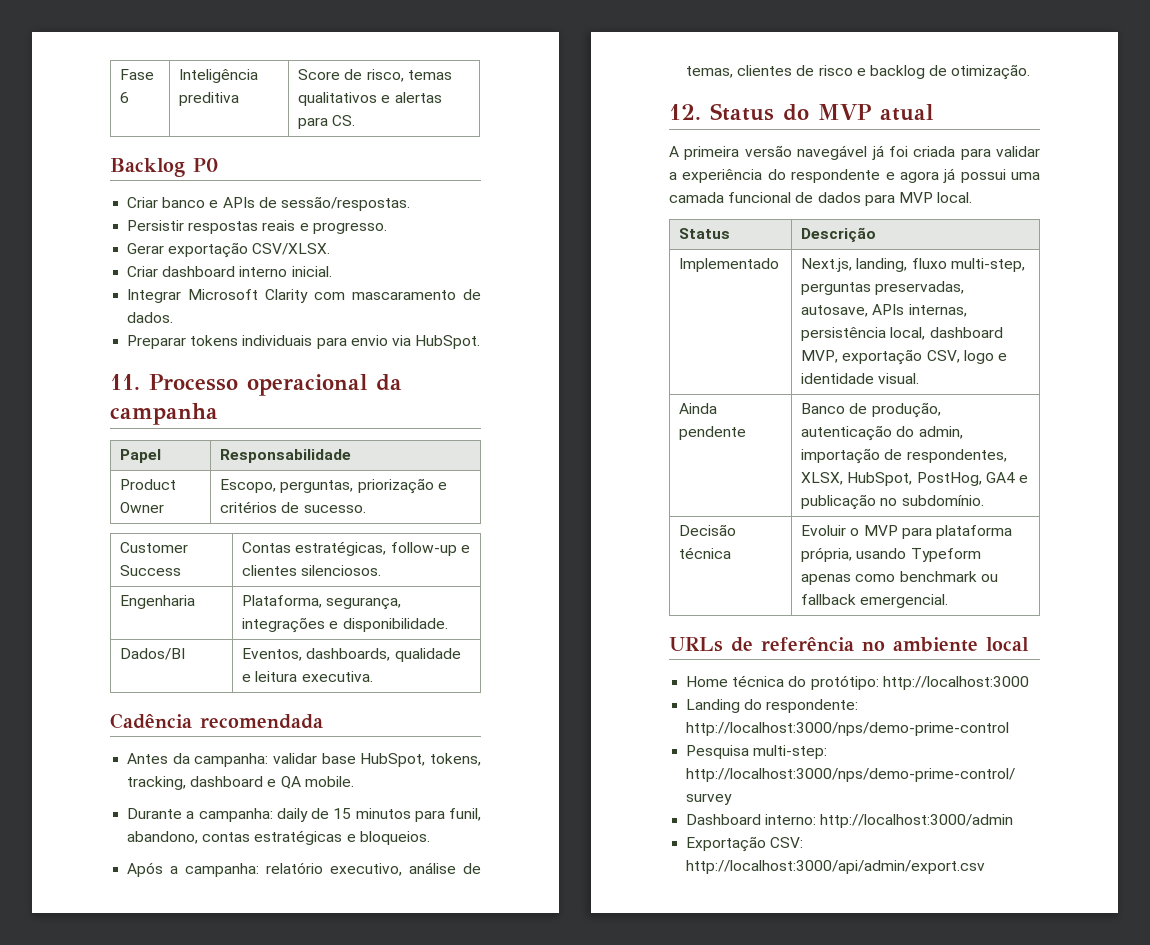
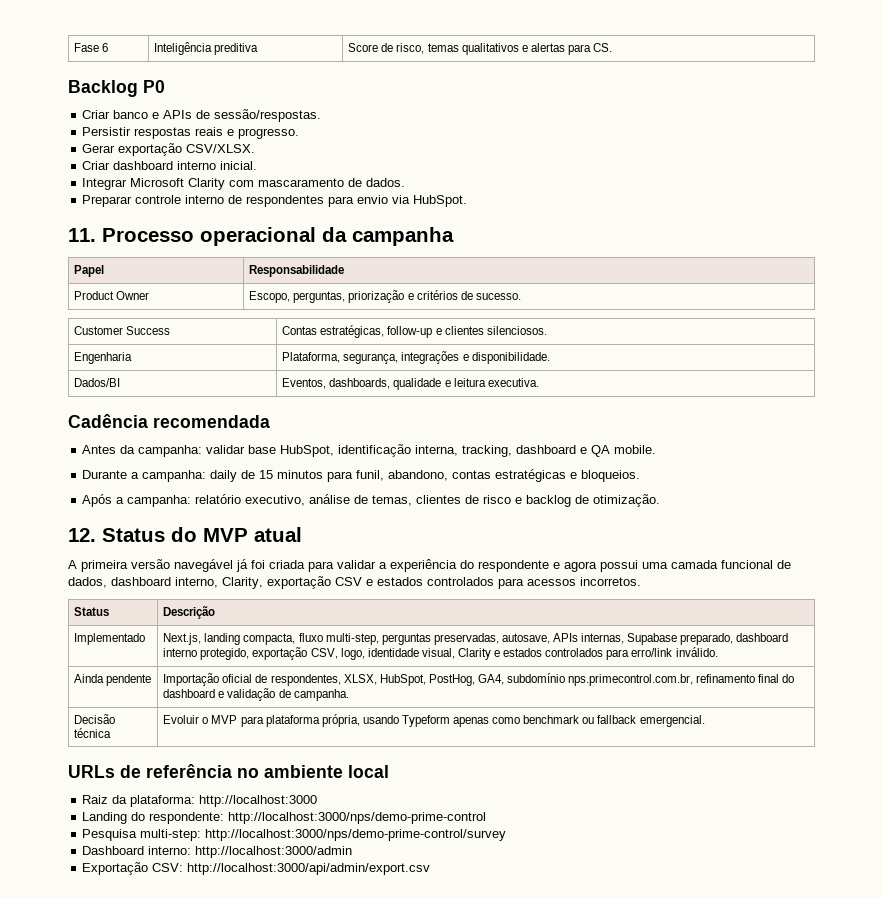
[190,335,313,346] tokens individuais -> [135,195,325,207] controle interno de respondentes
[430,753,481,766] tokens, -> [338,444,459,457] identificação interna,
[943,168,956,183] já -> (597, 566) none
[817,192,973,206] dados para MVP local. -> [68,576,641,589] dados, dashboard interno, Clarity, exportação CSV e estados controlados para acessos incorretos.
[856,258,908,272] landing, -> [204,633,296,645] landing compacta,
[801,327,1003,341] [801,349,1008,365] [801,373,920,384] [679,403,718,414] [679,426,747,440] [801,402,941,418] [801,425,963,441] [801,448,881,464] persistência local, dashboard MVP, exportação CSV, logo e identidade visual. // Ainda pendente | Banco de produção, autenticação do admin, importação -> [627,633,789,645] [163,647,718,660] [74,674,152,686] [163,673,253,686] Supabase preparado, dashboard interno protegido, exportação CSV, logo, identidade visual, Clarity e estados controlados para erro/link inválido. // Ainda pendente | Importação oficial
[985,472,1029,483] [801,494,984,510] GA4 e publicação no subdomínio. -> [477,673,795,686] [163,688,349,701] GA4, subdomínio nps.primecontrol.com.br, refinamento final do dashboard e validação de campanha.
[686,675,879,690] Home técnica do protótipo: -> [82,795,196,807] Raiz da plataforma:

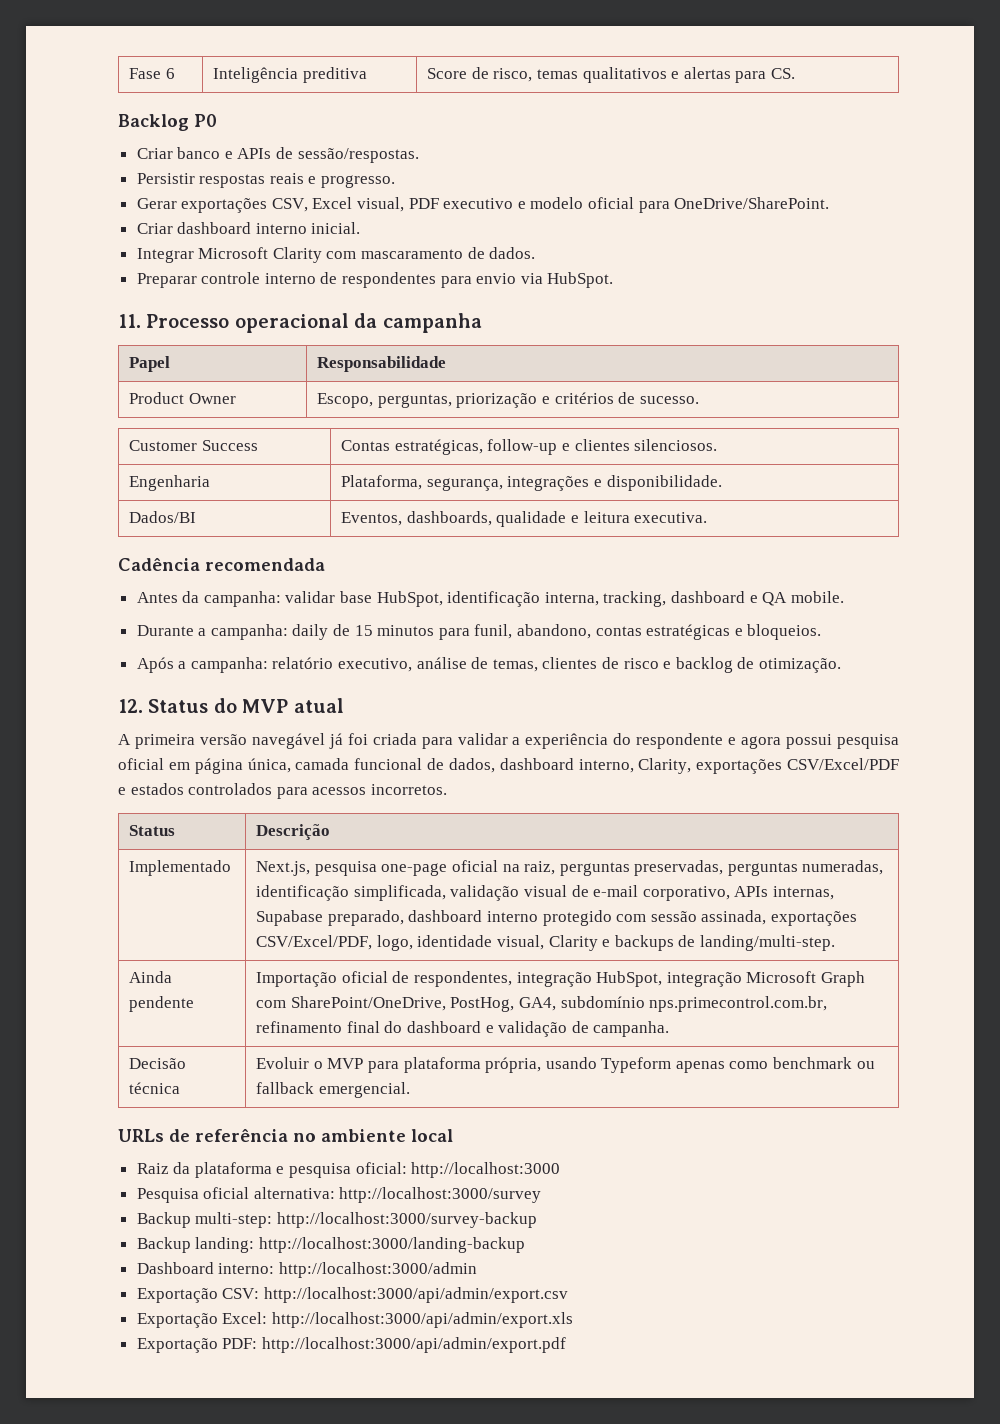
[118,143,256,156] exportação CSV/XLSX. -> [181,197,830,213] exportações CSV, Excel visual, PDF executivo e modelo oficial para OneDrive/SharePoint.
[642,562,668,569] uma -> [837,734,899,749] [118,758,291,774] pesquisa oficial em página única,
[267,576,362,589] exportação CSV -> [696,758,900,774] exportações CSV/Excel/PDF
[204,633,550,645] landing compacta, fluxo multi-step, perguntas preservadas, autosave, -> [314,860,884,876] [256,885,730,901] pesquisa one-page oficial na raiz, perguntas preservadas, perguntas numeradas, identificação simplificada, validação visual de e-mail corporativo,
[200,647,338,660] protegido, exportação CSV, -> [542,910,857,926] [256,935,373,950] protegido com sessão assinada, exportações CSV/Excel/PDF,
[503,647,718,660] estados controlados para erro/link inválido. -> [614,935,835,951] backups de landing/multi-step.
[343,674,426,686] XLSX, HubSpot, -> [516,971,865,987] [256,996,446,1011] integração HubSpot, integração Microsoft Graph com SharePoint/OneDrive,
[130,795,318,807] [82,812,487,824] [82,829,507,841] plataforma: http://localhost:3000 // Landing do respondente: http://localhost:3000/nps/demo-prime-control // Pesquisa multi-step: http://localhost:3000/nps/demo-prime-control/survey -> [194,1162,561,1178] [136,1187,542,1203] [136,1212,537,1228] [136,1237,525,1253] plataforma e pesquisa oficial: http://localhost:3000 // Pesquisa oficial alternativa: http://localhost:3000/survey // Backup multi-step: http://localhost:3000/survey-backup // Backup landing: http://localhost:3000/landing-backup
(431, 869) none -> [136,1312,573,1328] [136,1337,566,1353] // Exportação Excel: http://localhost:3000/api/admin/export.xls // Exportação PDF: http://localhost:3000/api/admin/export.pdf

